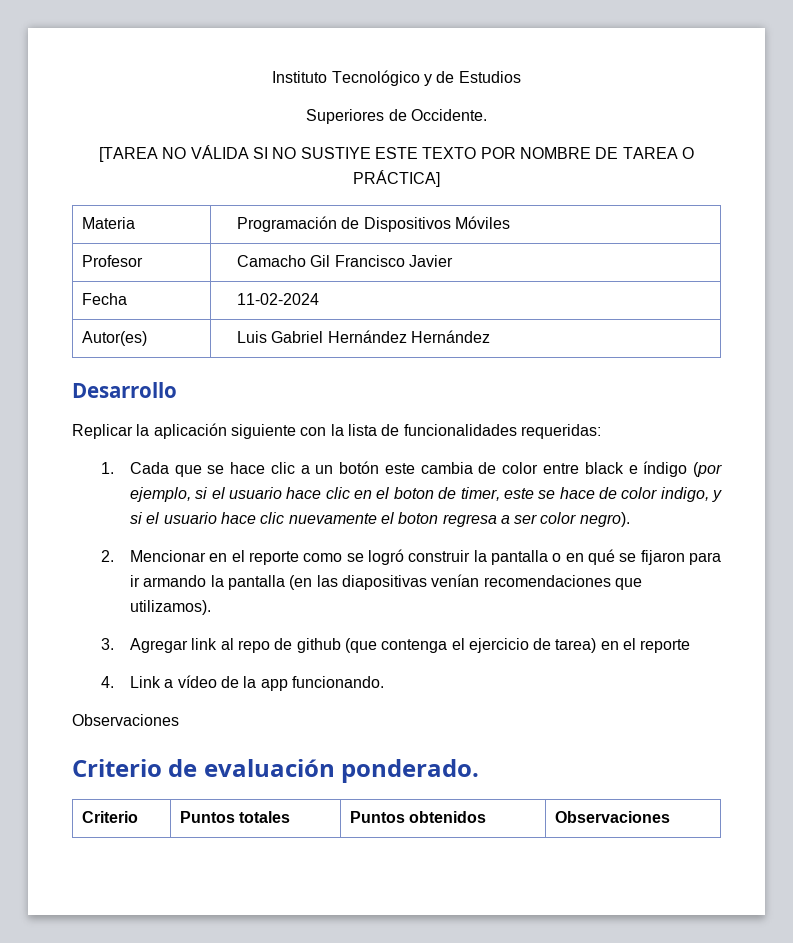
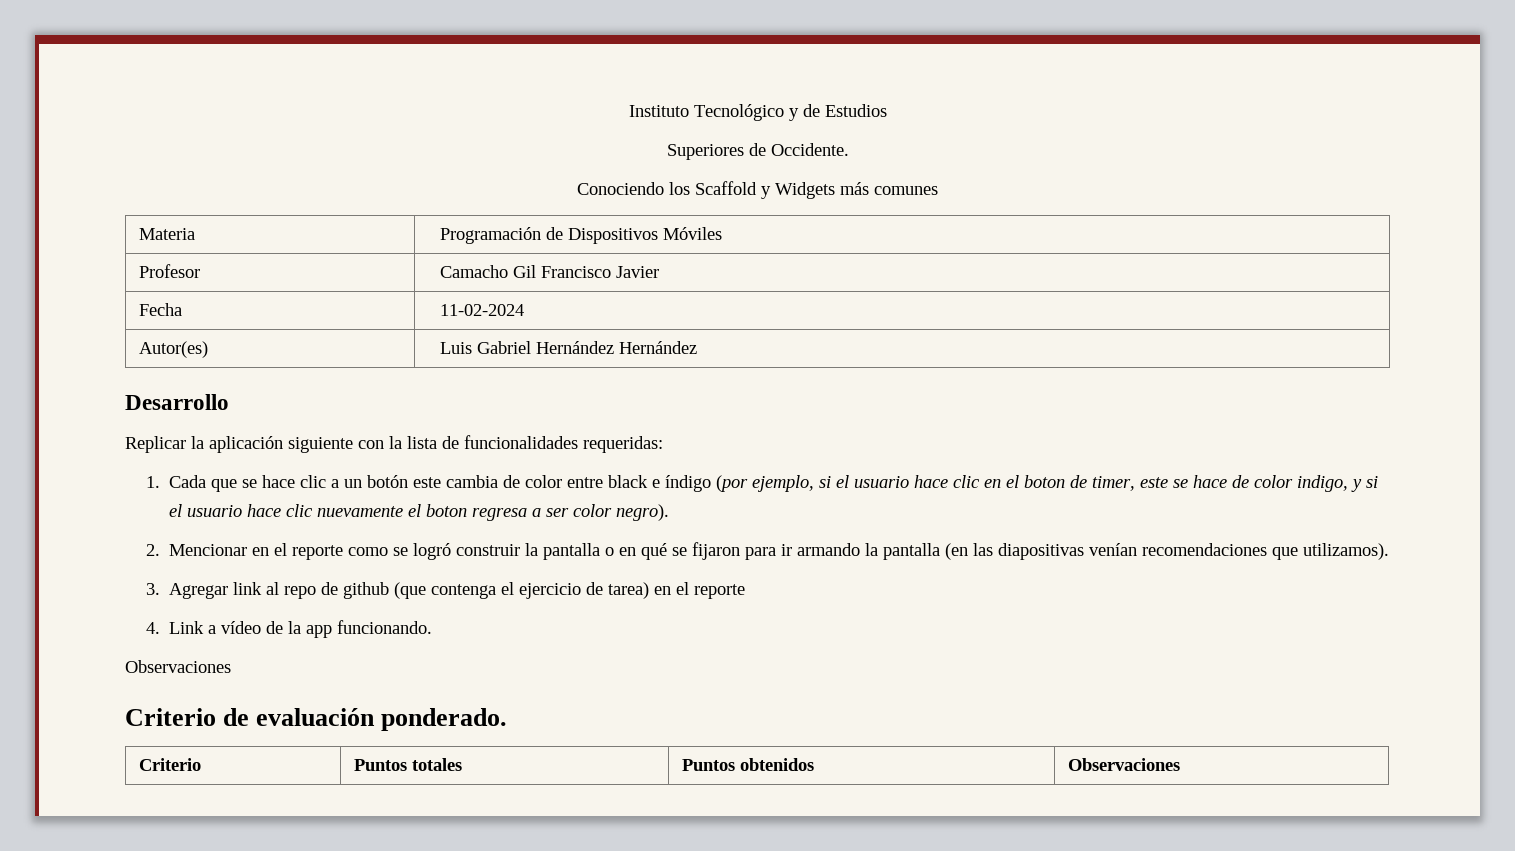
[99,145,694,162] [353,170,440,187] [TAREA NO VÁLIDA SI NO SUSTIYE ESTE TEXTO POR NOMBRE DE TAREA O PRÁCTICA] -> [577,181,938,199] Conociendo los Scaffold y Widgets más comunes

